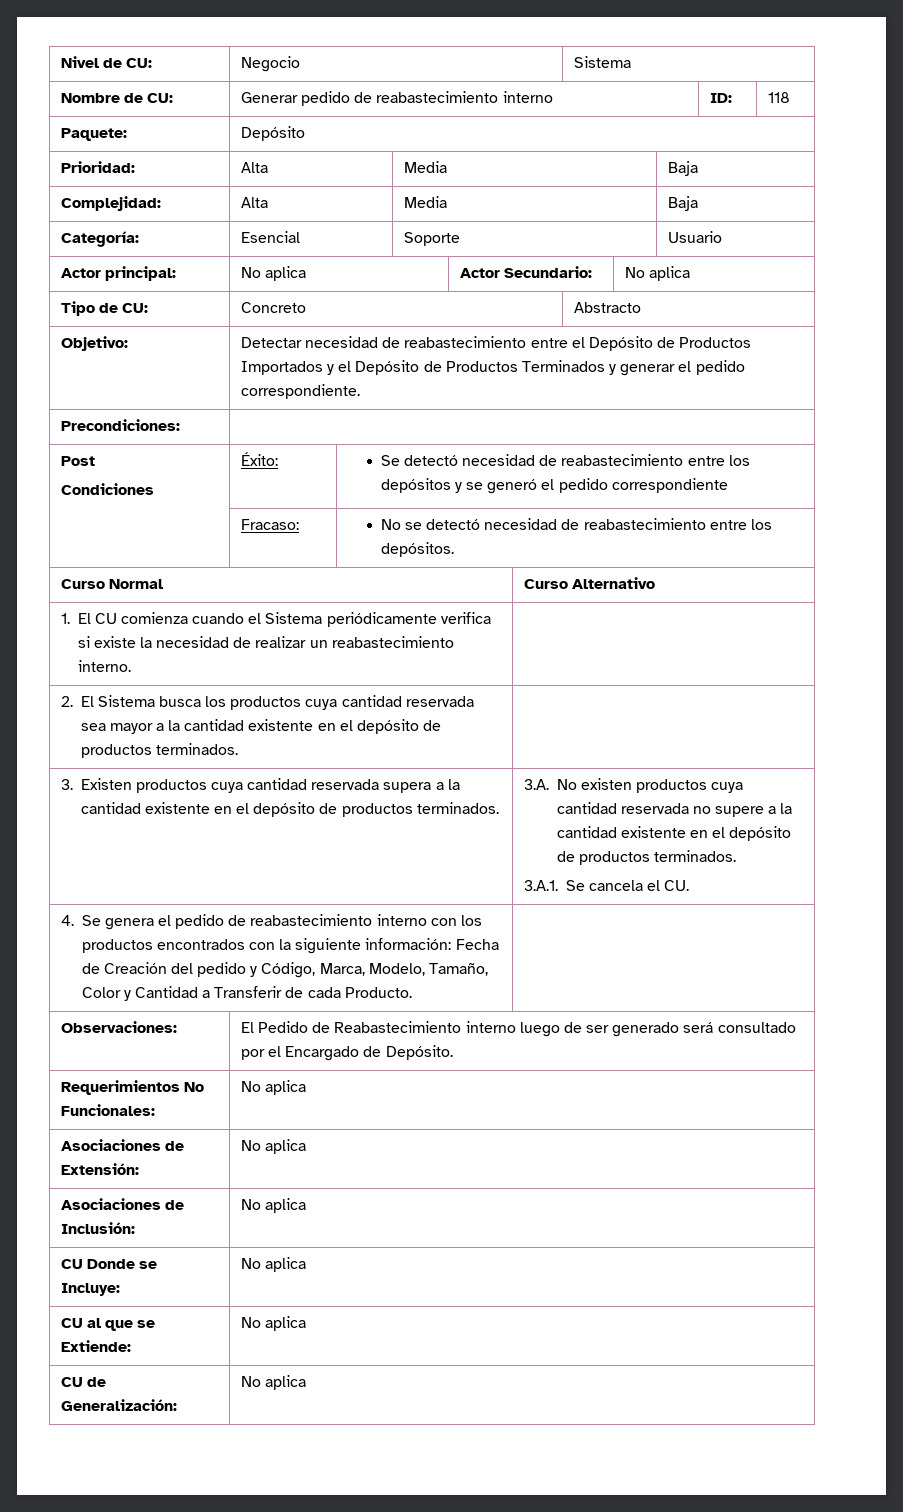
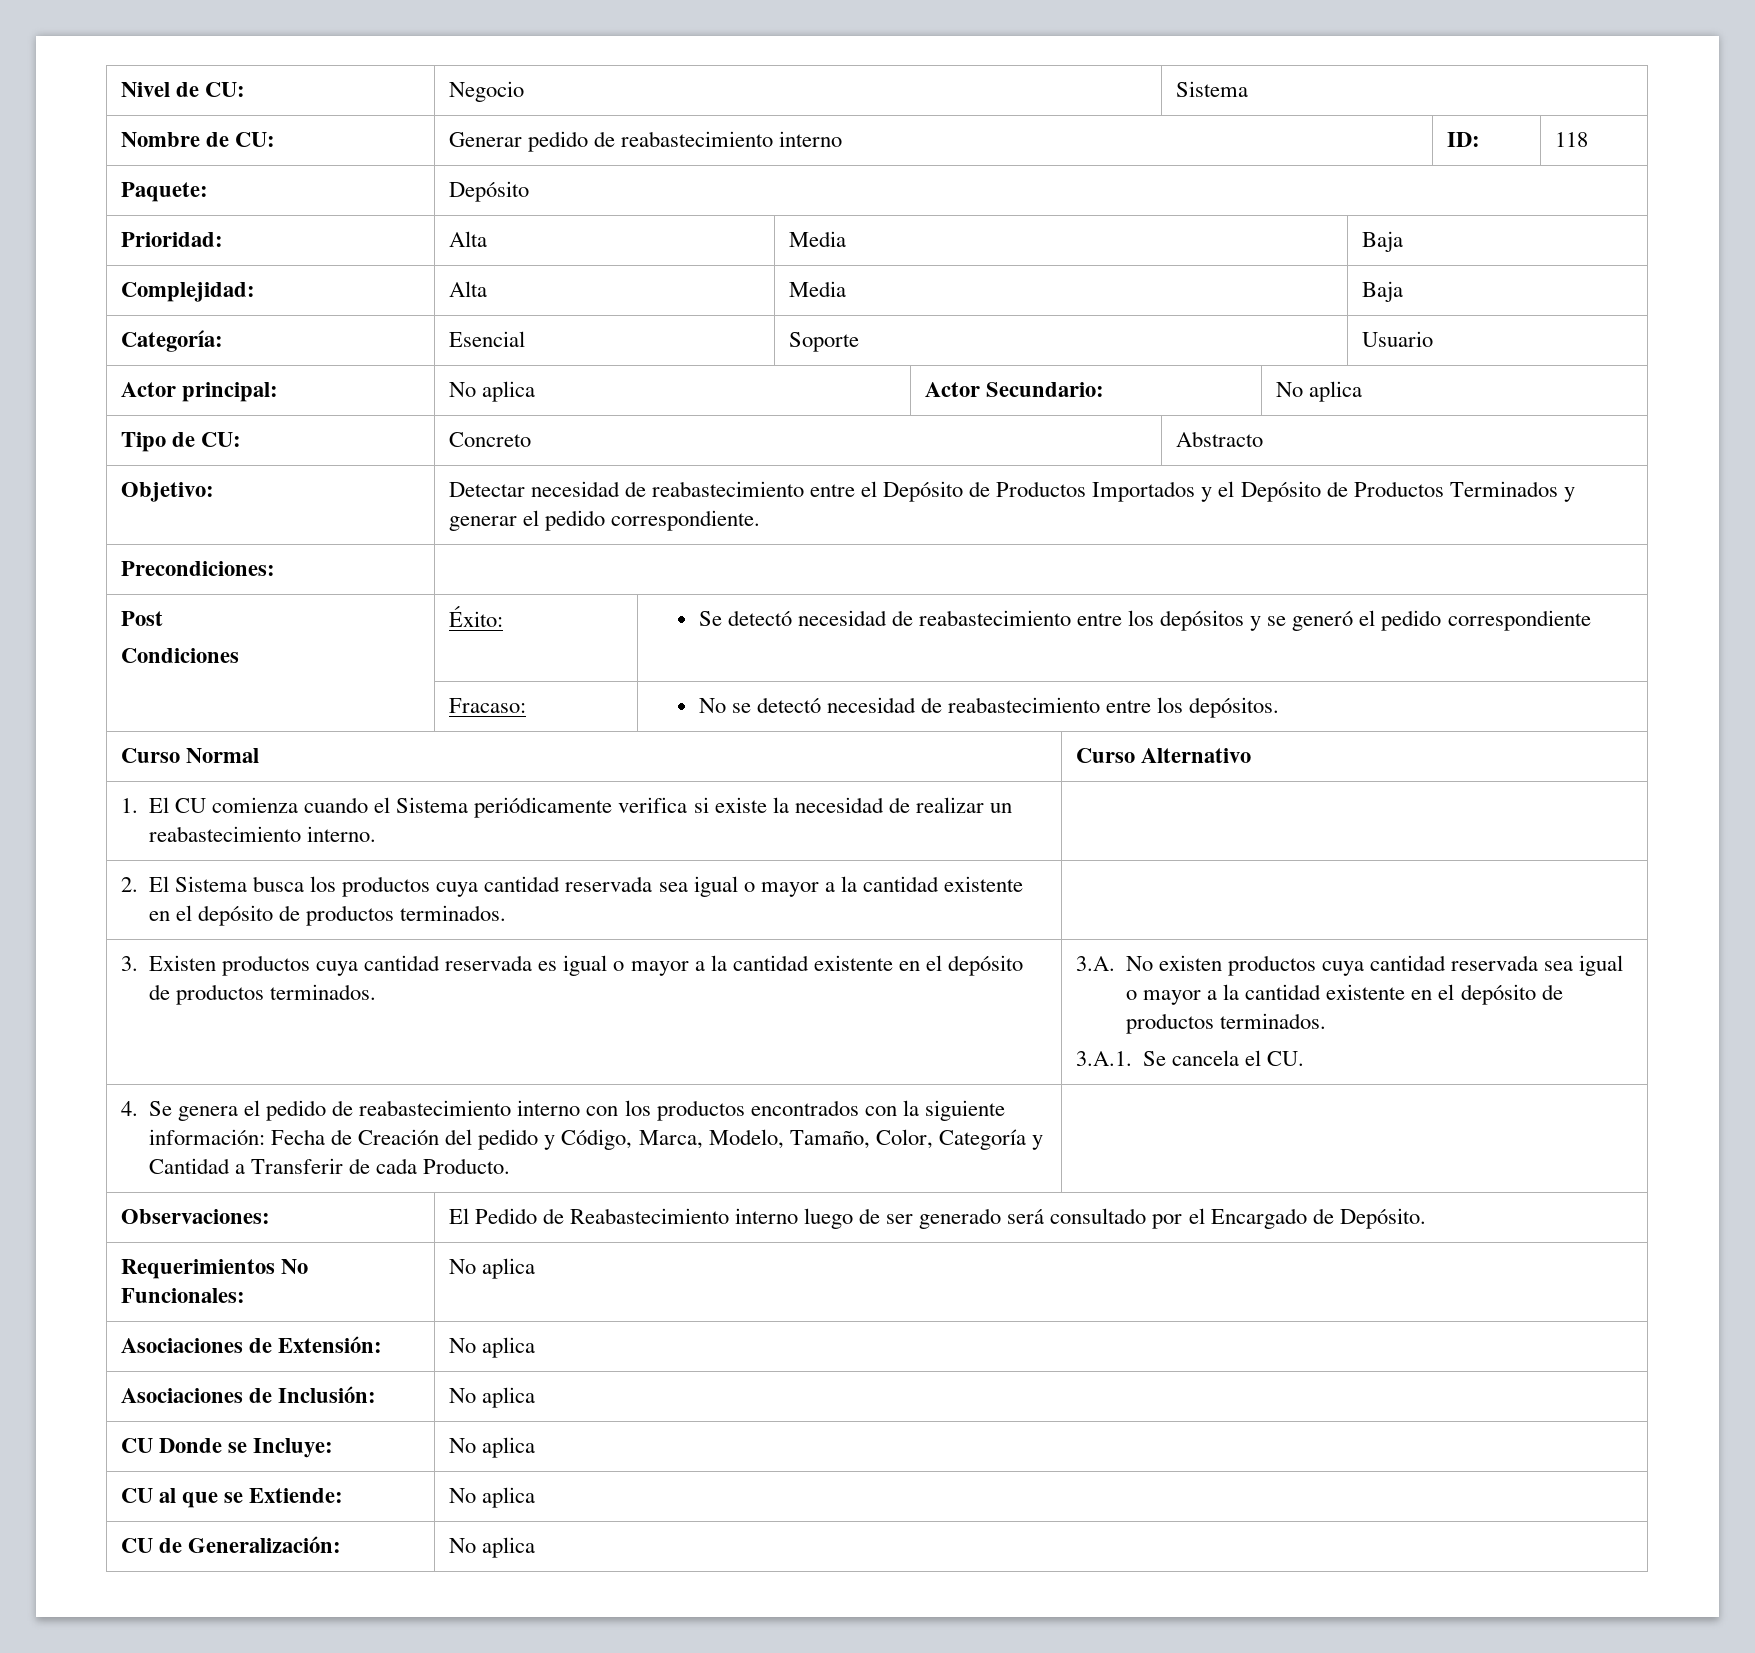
(106, 727) none -> [693,876,755,897] igual o
[383,782,432,793] supera -> [538,955,689,976] es igual o mayor
[692,806,765,817] no supere -> [1544,955,1624,976] [1125,990,1201,1005] sea igual o mayor
[81,987,121,998] Color -> [875,1129,1026,1150] Color, Categoría

